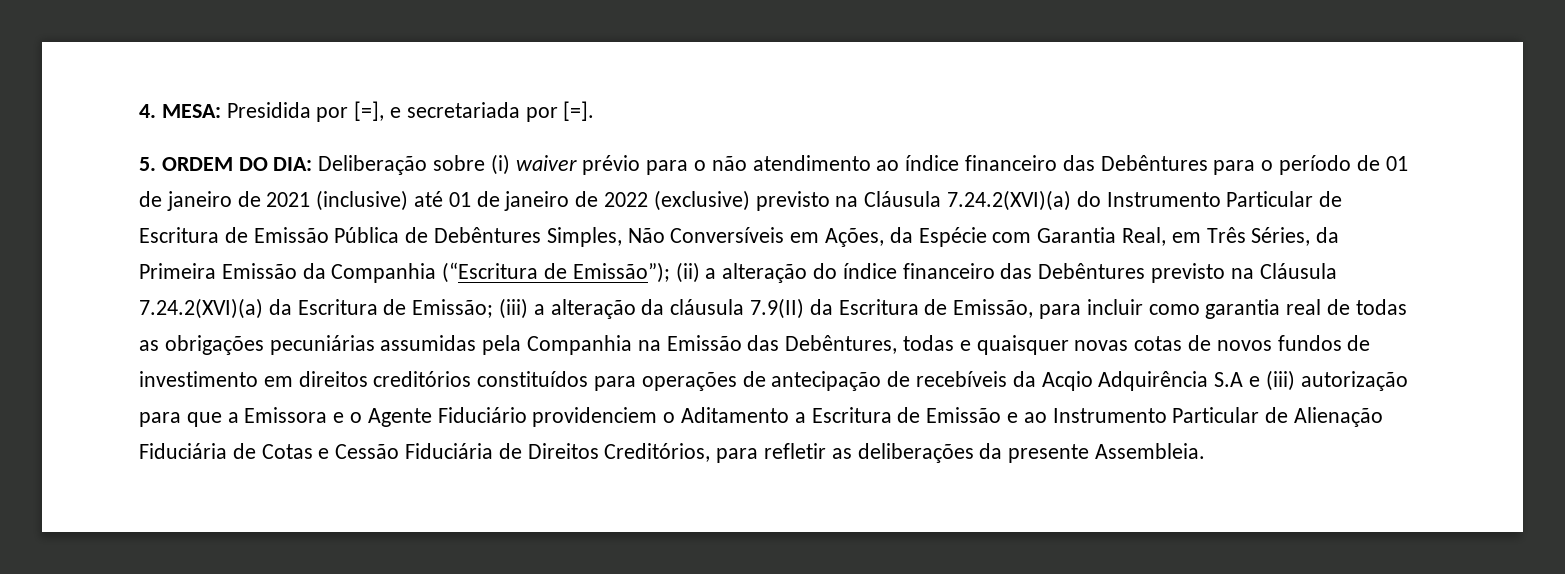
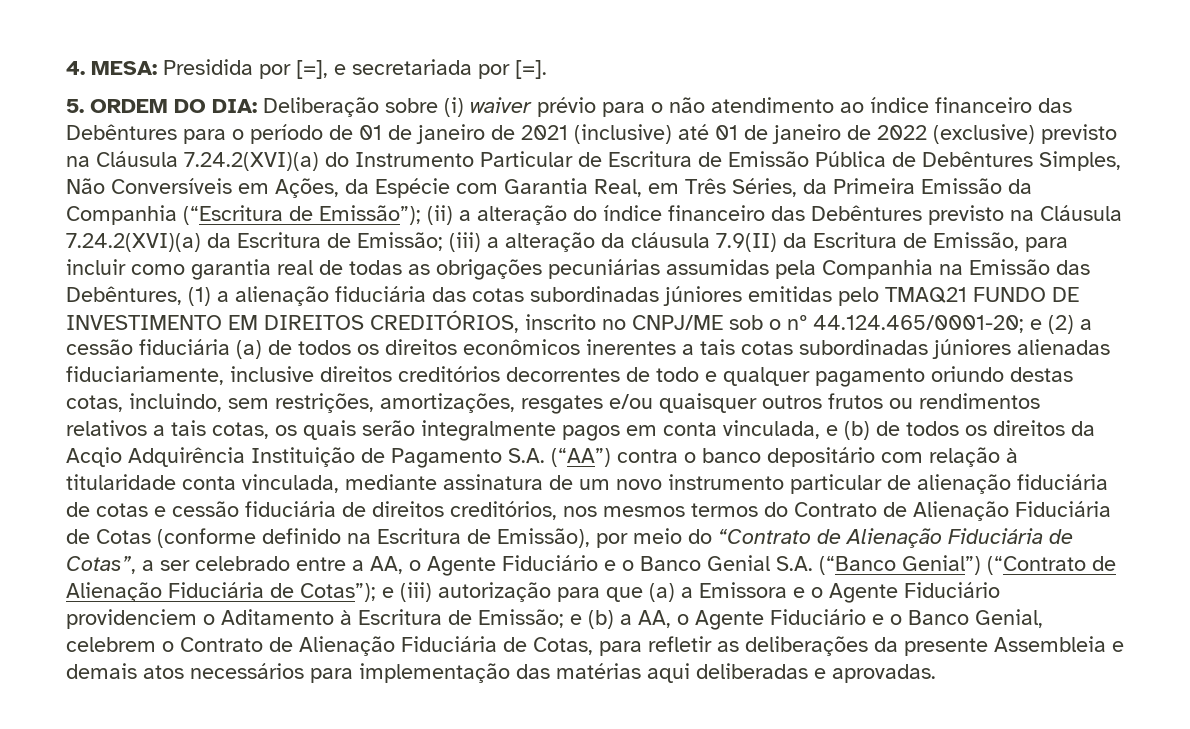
[903,335,1371,355] [139,371,1244,391] todas e quaisquer novas cotas de novos fundos de investimento em direitos creditórios constituídos para operações de antecipação de recebíveis da Acqio Adquirência S.A -> [188,286,1079,306] [66,310,1092,334] [66,339,1110,359] [66,366,1073,387] [66,393,1040,414] [66,420,1095,441] [66,447,1018,468] [66,474,1108,494] [66,501,1111,521] [66,528,1073,548] [66,555,1116,576] [66,582,376,602] (1) a alienação fiduciária das cotas subordinadas júniores emitidas pelo TMAQ21 FUNDO DE INVESTIMENTO EM DIREITOS CREDITÓRIOS, inscrito no CNPJ/ME sob o nº 44.124.465/0001-20; e (2) a cessão fiduciária (a) de todos os direitos econômicos inerentes a tais cotas subordinadas júniores alienadas fiduciariamente, inclusive direitos creditórios decorrentes de todo e qualquer pagamento oriundo destas cotas, incluindo, sem restrições, amortizações, resgates e/ou quaisquer outros frutos ou rendimentos relativos a tais cotas, os quais serão integralmente pagos em conta vinculada, e (b) de todos os direitos da Acqio Adquirência Instituição de Pagamento S.A. (“AA”) contra o banco depositário com relação à titularidade conta vinculada, mediante assinatura de um novo instrumento particular de alienação fiduciária de cotas e cessão fiduciária de direitos creditórios, nos mesmos termos do Contrato de Alienação Fiduciária de Cotas (conforme definido na Escritura de Emissão), por meio do “Contrato de Alienação Fiduciária de Cotas”, a ser celebrado entre a AA, o Agente Fiduciário e o Banco Genial S.A. (“Banco Genial”) (“Contrato de Alienação Fiduciária de Cotas”);
(222, 419) none -> [649,583,675,602] (a)
[794,407,1384,427] [139,443,711,462] a Escritura de Emissão e ao Instrumento Particular de Alienação Fiduciária de Cotas e Cessão Fiduciária de Direitos Creditórios, -> [340,609,1043,630] [66,636,593,656] à Escritura de Emissão; e (b) a AA, o Agente Fiduciário e o Banco Genial, celebrem o Contrato de Alienação Fiduciária de Cotas,
[1095,443,1206,459] Assembleia. -> [994,636,1124,652] [66,663,936,683] Assembleia e demais atos necessários para implementação das matérias aqui deliberadas e aprovadas.

